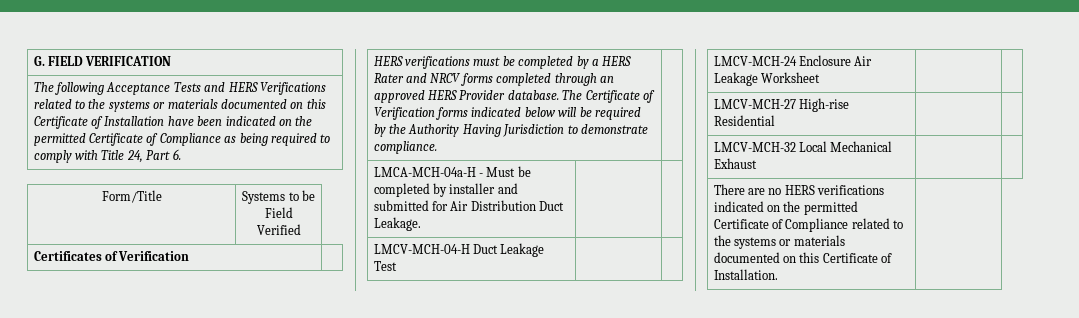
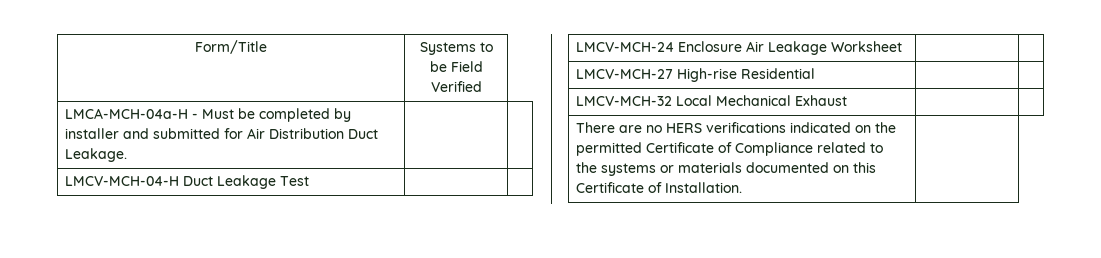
[33,56,172,66] [33,82,326,95] [33,99,326,112] [33,116,313,129] [33,133,331,146] [33,149,181,163] G. FIELD VERIFICATION // The following Acceptance Tests and HERS Verifications related to the systems or materials documented on this Certificate of Installation have been indicated on the permitted Certificate of Compliance as being required to comply with Title 24, Part 6. // -> (195, 47) none
[33,251,190,261] [373,56,632,69] [373,73,614,86] [373,90,655,103] [373,107,641,120] [373,124,648,137] [373,141,437,154] // Certificates of Verification | // HERS verifications must be completed by a HERS Rater and NRCV forms completed through an approved HERS Provider database. The Certificate of Verification forms indicated below will be required by the Authority Having Jurisdiction to demonstrate compliance. | -> (482, 86) none

